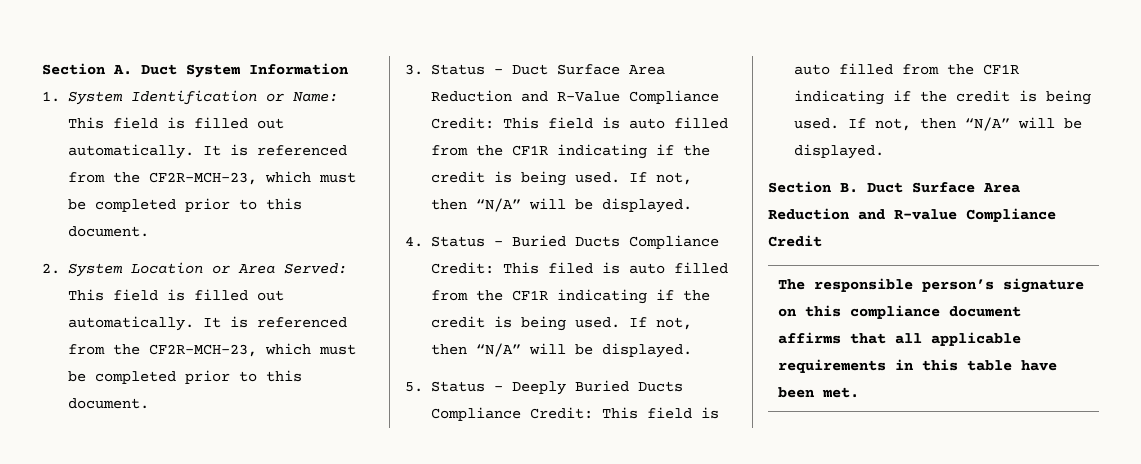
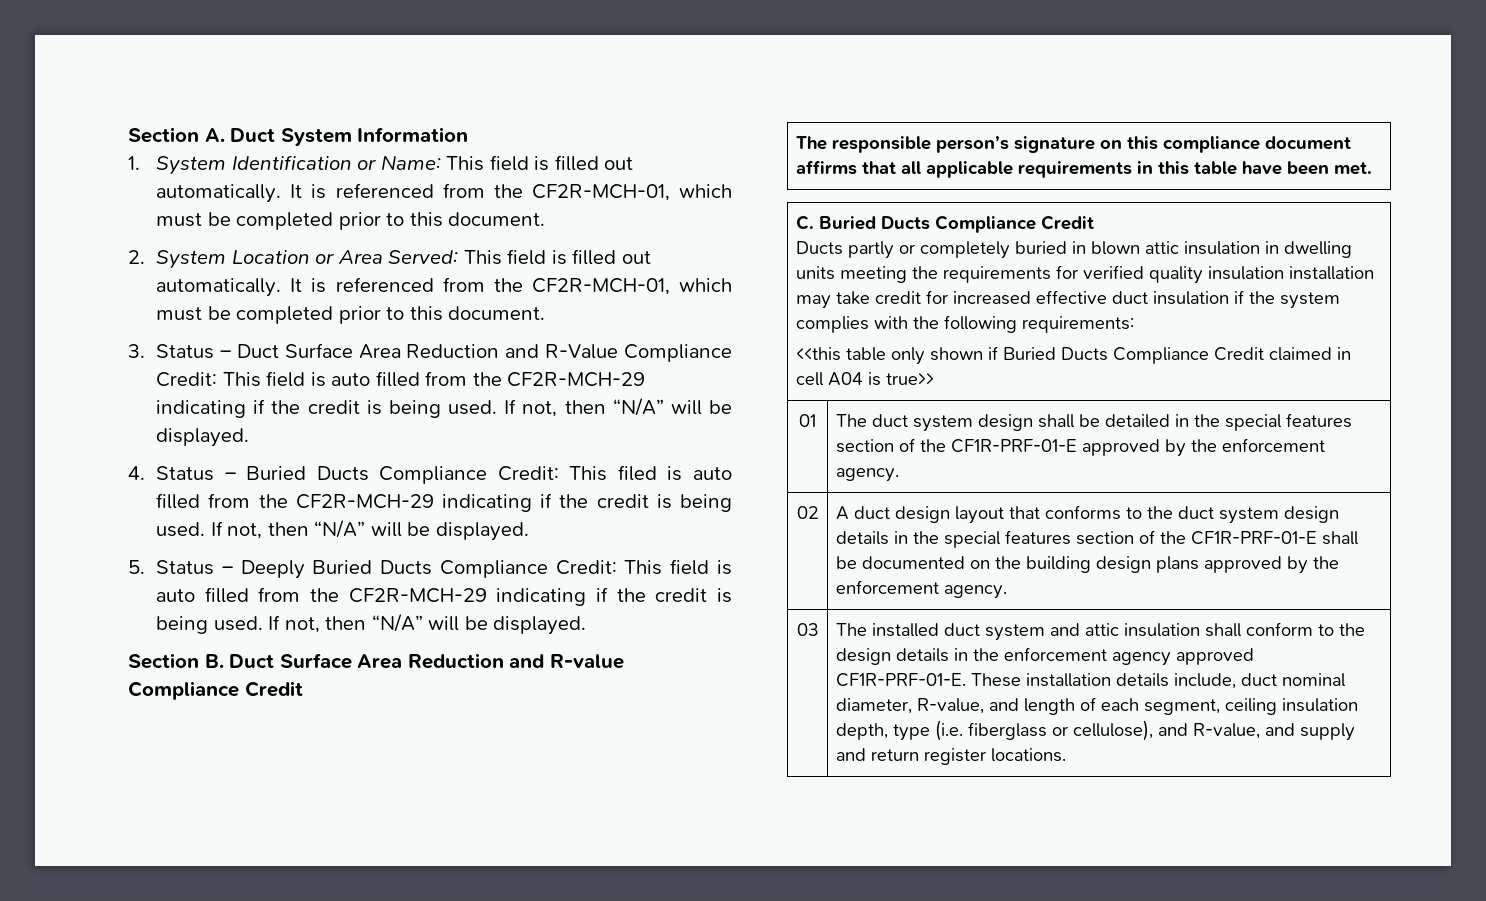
[148,172,257,185] CF2R-MCH-23, -> [531,184,670,201] CF2R-MCH-01,
[148,344,257,357] CF2R-MCH-23, -> [531,278,670,295] CF2R-MCH-01,
[511,145,548,156] CF1R -> [507,372,646,387] CF2R-MCH-29
[511,290,548,301] CF1R -> [295,494,434,509] CF2R-MCH-29
[982,64,1019,75] CF1R -> [348,588,487,603] CF2R-MCH-29
(860, 392) none -> [795,215,1094,233] [795,241,1352,259] [795,265,1374,284] [795,290,1340,309] [795,315,1134,333] [795,346,1351,365] [795,372,934,386] [799,414,816,427] [835,413,1352,432] [835,438,1325,457] [835,468,899,482] [796,506,819,519] [835,505,1339,524] [835,530,1358,548] [835,556,1339,574] [835,580,1007,599] [796,623,819,636] [835,622,1365,641] [835,647,1254,666] [835,673,1345,689] [835,697,1358,715] [835,720,1355,741] [835,748,1066,765] // C. Buried Ducts Compliance Credit // Ducts partly or completely buried in blown attic insulation in dwelling units meeting the requirements for verified quality insulation installation may take credit for increased effective duct insulation if the system complies with the following requirements: // <<this table only shown if Buried Ducts Compliance Credit claimed in cell A04 is true>> // 01 | The duct system design shall be detailed in the special features section of the CF1R-PRF-01-E approved by the enforcement agency. // 02 | A duct design layout that conforms to the duct system design details in the special features section of the CF1R-PRF-01-E shall be documented on the building design plans approved by the enforcement agency. // 03 | The installed duct system and attic insulation shall conform to the design details in the enforcement agency approved CF1R-PRF-01-E. These installation details include, duct nominal diameter, R-value, and length of each segment, ceiling insulation depth, type (i.e. fiberglass or cellulose), and R-value, and supply and return register locations.

